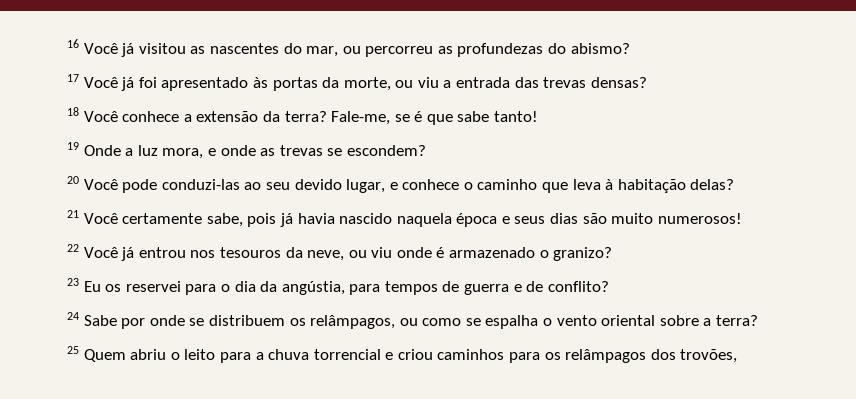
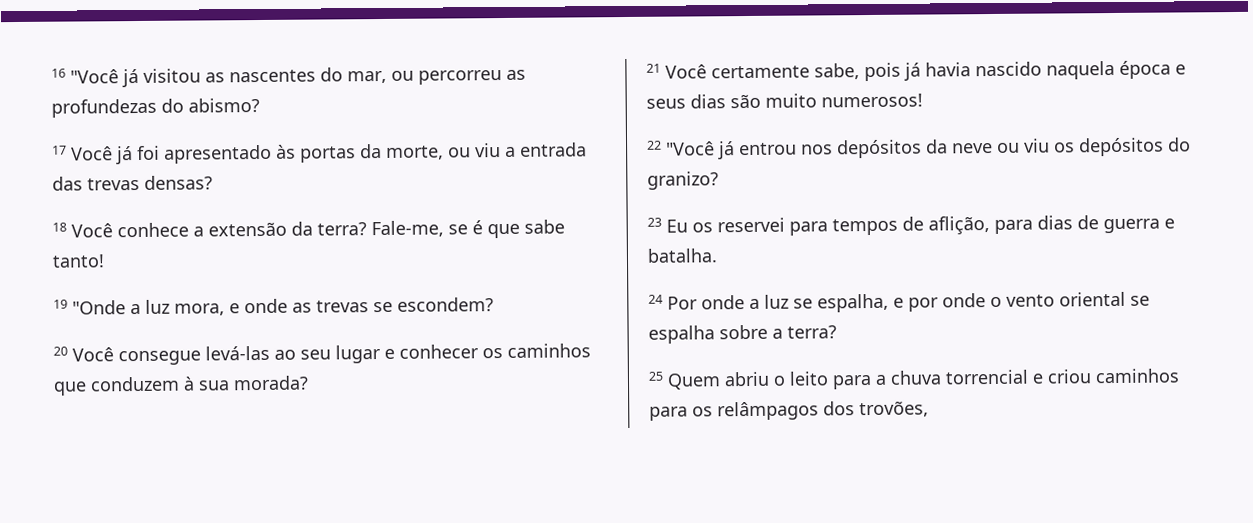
[83,43,118,54] Você -> [70,69,119,84] "Você
[83,145,121,156] Onde -> [72,300,126,315] "Onde
[122,179,735,193] pode conduzi-las ao seu devido lugar, e conhece o caminho que leva à habitação delas? -> [118,343,591,366] [53,375,309,396] consegue levá-las ao seu lugar e conhecer os caminhos que conduzem à sua morada?
[83,247,118,258] Você -> [666,141,715,156] "Você
[219,247,549,261] tesouros da neve, ou viu onde é armazenado o -> [837,137,1191,159] depósitos da neve ou viu os depósitos do
[220,281,438,295] o dia da angústia, para tempos -> [832,215,1073,236] tempos de aflição, para dias
[526,281,609,292] de conflito? -> [647,248,718,263] batalha.
[83,315,539,329] Sabe por onde se distribuem os relâmpagos, ou como se espalha -> [667,293,986,313] Por onde a luz se espalha, e por onde
(656, 320) none -> [1130,295,1150,306] [648,325,715,344] se espalha

